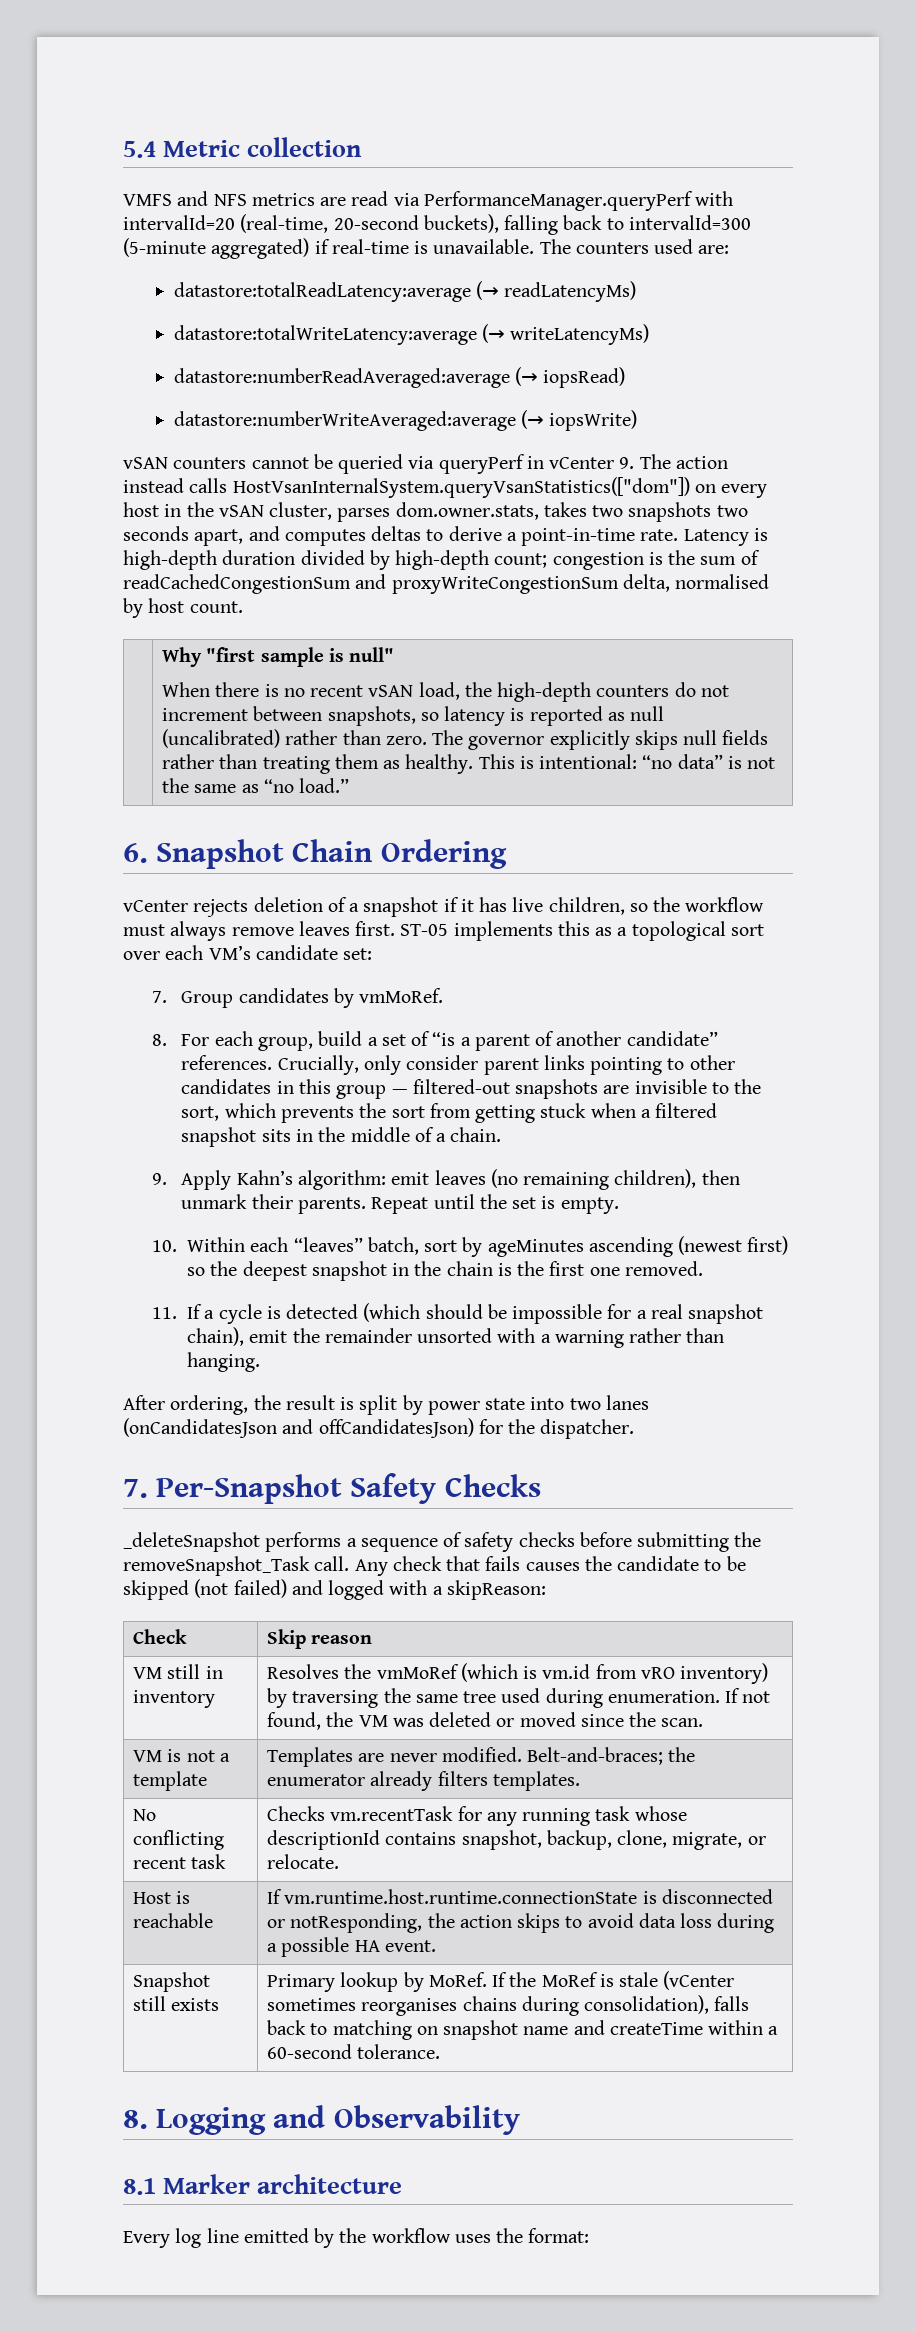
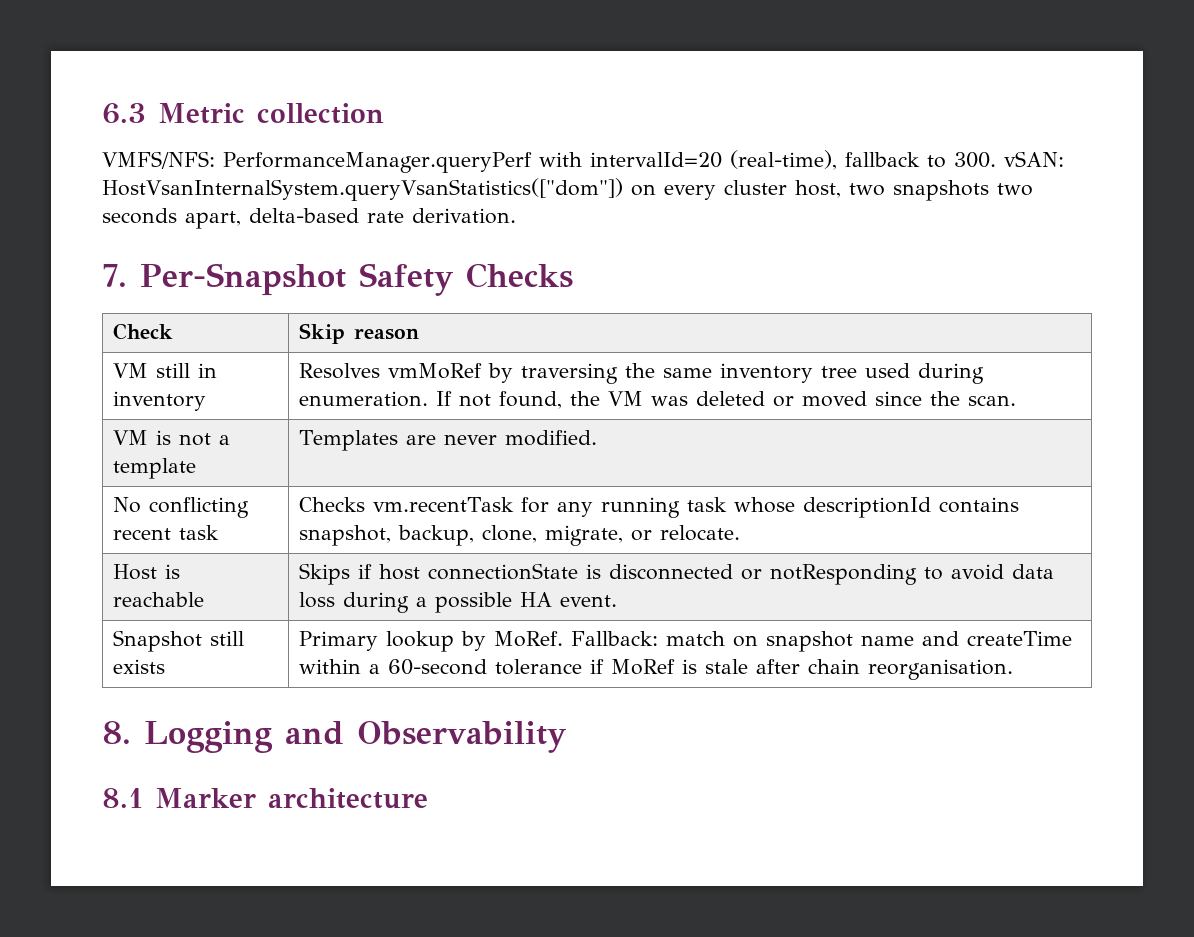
[123,141,156,158] 5.4 -> [102,103,146,124] 6.3
[123,191,734,211] [123,214,751,235] [123,238,730,259] [173,281,637,302] [173,324,650,345] [173,367,626,388] [173,410,638,431] [123,454,728,474] [123,477,768,498] [123,502,587,522] VMFS and NFS metrics are read via PerformanceManager.queryPerf with intervalId=20 (real-time, 20-second buckets), falling back to intervalId=300 (5-minute aggregated) if real-time is unavailable. The counters used are: // datastore:totalReadLatency:average (→ readLatencyMs) // datastore:totalWriteLatency:average (→ writeLatencyMs) // datastore:numberReadAveraged:average (→ iopsRead) // datastore:numberWriteAveraged:average (→ iopsWrite) // vSAN counters cannot be queried via queryPerf in vCenter 9. The action instead calls HostVsanInternalSystem.queryVsanStatistics(["dom"]) on every host in the vSAN cluster, parses dom.owner.stats, takes -> [102,150,1064,173] [102,178,841,201] VMFS/NFS: PerformanceManager.queryPerf with intervalId=20 (real-time), fallback to 300. vSAN: HostVsanInternalSystem.queryVsanStatistics(["dom"]) on every cluster host,
[248,526,768,546] [123,550,760,570] [123,574,770,594] [123,598,243,618] [162,647,395,667] [162,682,729,702] [162,706,665,726] [162,729,769,750] [162,754,776,774] [162,778,350,793] [123,839,507,869] [123,897,765,917] [123,921,764,941] [123,945,373,960] [152,988,444,1008] [152,1031,718,1051] [181,1055,735,1075] [181,1079,762,1099] [181,1103,718,1123] [181,1127,502,1147] [152,1169,740,1190] [181,1194,619,1214] [152,1236,789,1257] [186,1261,703,1281] [152,1303,764,1324] [186,1327,725,1348] [186,1352,260,1372] [123,1395,649,1415] [123,1418,635,1439] [123,1473,541,1504] [123,1532,762,1552] [123,1556,746,1576] [123,1579,546,1600] and computes deltas to derive a point-in-time rate. Latency is high-depth duration divided by high-depth count; congestion is the sum of readCachedCongestionSum and proxyWriteCongestionSum delta, normalised by host count. // | Why "first sample is null" // When there is no recent vSAN load, the high-depth counters do not increment between snapshots, so latency is reported as null (uncalibrated) rather than zero. The governor explicitly skips null fields rather than treating them as healthy. This is intentional: “no data” is not the same as “no load.” // 6. Snapshot Chain Ordering // vCenter rejects deletion of a snapshot if it has live children, so the workflow must always remove leaves first. ST-05 implements this as a topological sort over each VM’s candidate set: // 7. Group candidates by vmMoRef. // 8. For each group, build a set of “is a parent of another candidate” references. Crucially, only consider parent links pointing to other candidates in this group — filtered-out snapshots are invisible to the sort, which prevents the sort from getting stuck when a filtered snapshot sits in the middle of a chain. // 9. Apply Kahn’s algorithm: emit leaves (no remaining children), then unmark their parents. Repeat until the set is empty. // 10. Within each “leaves” batch, sort by ageMinutes ascending (newest first) so the deepest snapshot in the chain is the first one removed. // 11. If a cycle is detected (which should be impossible for a real snapshot chain), emit the remainder unsorted with a warning rather than hanging. // After ordering, the result is split by power state into two lanes (onCandidatesJson and offCandidatesJson) for the dispatcher. // 7. Per-Snapshot Safety Checks // _deleteSnapshot performs a sequence of safety checks before submitting the removeSnapshot_Task call. Any check that fails causes the candidate to be skipped (not failed) and logged with a skipReason: -> [249,208,516,224] [102,263,573,296] delta-based rate derivation. // 7. Per-Snapshot Safety Checks
[344,1663,769,1684] the vmMoRef (which is vm.id from vRO inventory) -> [387,363,482,379] vmMoRef
(458, 1698) none -> [719,363,813,383] inventory
[527,1747,696,1765] [267,1771,580,1791] Belt-and-braces; the enumerator already filters templates. -> (597, 438) none
[267,1889,773,1904] [267,1913,561,1933] If vm.runtime.host.runtime.connectionState is disconnected or notResponding, the action skips -> [298,563,917,585] Skips if host connectionState is disconnected or notResponding
[492,1971,735,1990] [267,1995,750,2016] [267,2020,412,2040] If the MoRef is stale (vCenter sometimes reorganises chains during consolidation), falls back to matching -> [570,631,725,646] Fallback: match
[357,2044,441,2059] tolerance. -> [494,659,1013,680] tolerance if MoRef is stale after chain reorganisation.
[123,2228,590,2248] // Every log line emitted by the workflow uses the format: -> (428, 798) none

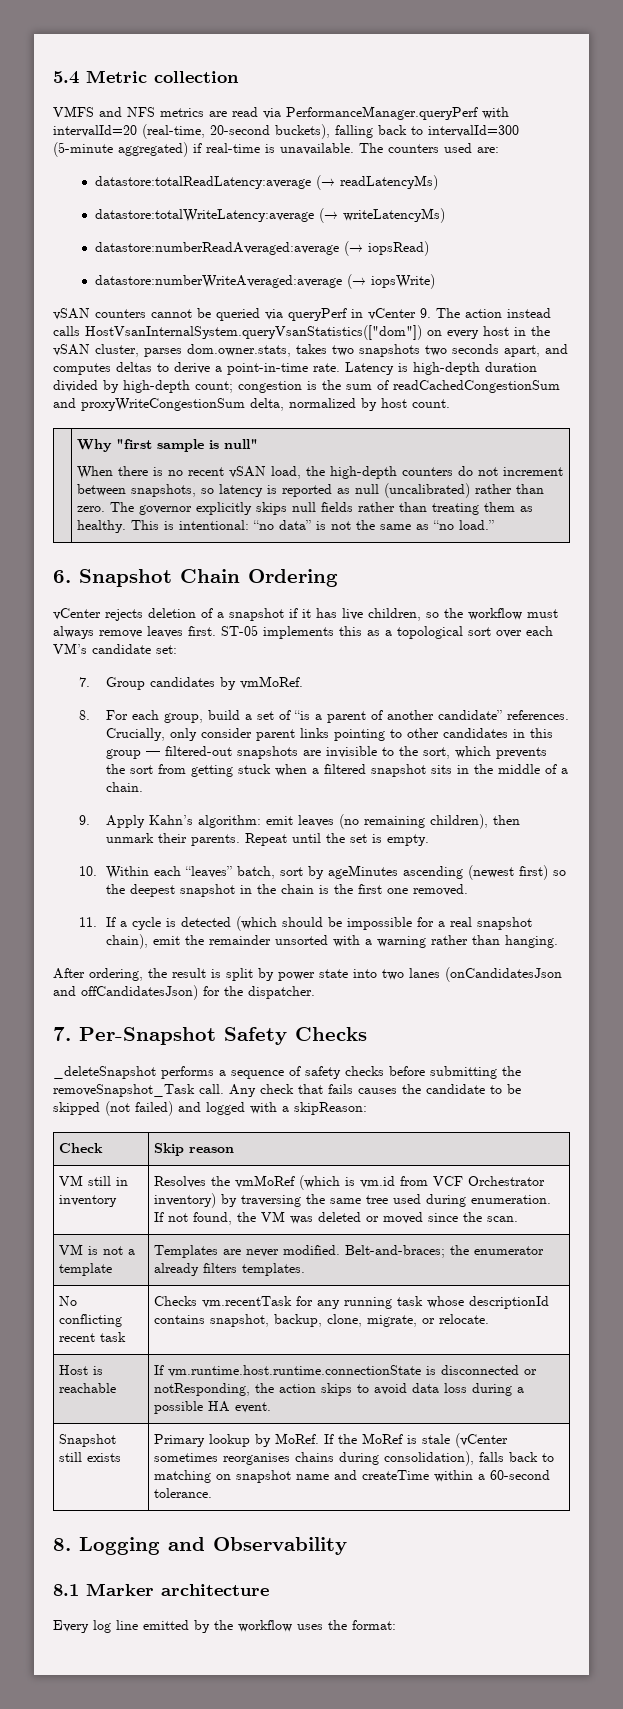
[102,103,146,124] 6.3 -> [53,71,79,84] 5.4
[102,150,1064,173] [102,178,841,201] VMFS/NFS: PerformanceManager.queryPerf with intervalId=20 (real-time), fallback to 300. vSAN: HostVsanInternalSystem.queryVsanStatistics(["dom"]) on every cluster host, -> [53,106,509,120] [53,124,519,139] [53,142,499,157] [94,175,438,190] [94,208,445,223] [94,241,429,256] [94,274,435,289] [53,308,551,321] [53,325,550,340] [53,344,327,357] VMFS and NFS metrics are read via PerformanceManager.queryPerf with intervalId=20 (real-time, 20-second buckets), falling back to intervalId=300 (5-minute aggregated) if real-time is unavailable. The counters used are: // datastore:totalReadLatency:average (→ readLatencyMs) // datastore:totalWriteLatency:average (→ writeLatencyMs) // datastore:numberReadAveraged:average (→ iopsRead) // datastore:numberWriteAveraged:average (→ iopsWrite) // vSAN counters cannot be queried via queryPerf in vCenter 9. The action instead calls HostVsanInternalSystem.queryVsanStatistics(["dom"]) on every host in the vSAN cluster, parses dom.owner.stats, takes
[249,208,516,224] [102,263,573,296] delta-based rate derivation. // 7. Per-Snapshot Safety Checks -> [545,344,568,354] [53,362,537,375] [53,380,560,393] [53,398,450,411] [76,439,258,452] [76,466,563,479] [76,483,544,498] [76,502,533,515] [76,520,494,533] [53,569,338,587] [53,608,558,621] [53,625,553,639] [53,643,177,654] [79,676,303,690] [79,710,569,723] [105,728,553,741] [105,746,547,759] [105,764,568,777] [105,782,143,792] [79,814,520,829] [105,833,429,846] [79,865,566,880] [105,884,468,897] [79,916,532,931] [105,934,558,949] [53,967,562,982] [53,985,315,1000] [53,1027,367,1045] [53,1066,521,1079] [53,1084,521,1097] [53,1101,367,1116] and computes deltas to derive a point-in-time rate. Latency is high-depth duration divided by high-depth count; congestion is the sum of readCachedCongestionSum and proxyWriteCongestionSum delta, normalized by host count. // | Why "first sample is null" // When there is no recent vSAN load, the high-depth counters do not increment between snapshots, so latency is reported as null (uncalibrated) rather than zero. The governor explicitly skips null fields rather than treating them as healthy. This is intentional: “no data” is not the same as “no load.” // 6. Snapshot Chain Ordering // vCenter rejects deletion of a snapshot if it has live children, so the workflow must always remove leaves first. ST-05 implements this as a topological sort over each VM’s candidate set: // 7. Group candidates by vmMoRef. // 8. For each group, build a set of “is a parent of another candidate” references. Crucially, only consider parent links pointing to other candidates in this group — filtered-out snapshots are invisible to the sort, which prevents the sort from getting stuck when a filtered snapshot sits in the middle of a chain. // 9. Apply Kahn’s algorithm: emit leaves (no remaining children), then unmark their parents. Repeat until the set is empty. // 10. Within each “leaves” batch, sort by ageMinutes ascending (newest first) so the deepest snapshot in the chain is the first one removed. // 11. If a cycle is detected (which should be impossible for a real snapshot chain), emit the remainder unsorted with a warning rather than hanging. // After ordering, the result is split by power state into two lanes (onCandidatesJson and offCandidatesJson) for the dispatcher. // 7. Per-Snapshot Safety Checks // _deleteSnapshot performs a sequence of safety checks before submitting the removeSnapshot_Task call. Any check that fails causes the candidate to be skipped (not failed) and logged with a skipReason:
[387,363,482,379] vmMoRef -> [210,1175,545,1190] [153,1193,216,1208] the vmMoRef (which is vm.id from VCF Orchestrator inventory)
[719,363,813,383] inventory -> (361, 1201) none
(597, 438) none -> [344,1245,544,1258] [153,1263,305,1276] Belt-and-braces; the enumerator already filters templates.
[298,563,917,585] Skips if host connectionState is disconnected or notResponding -> [153,1365,537,1377] [153,1383,352,1396] If vm.runtime.host.runtime.connectionState is disconnected or notResponding, the action skips
[570,631,725,646] Fallback: match -> [323,1433,508,1448] [153,1451,554,1466] [153,1470,211,1483] If the MoRef is stale (vCenter sometimes reorganises chains during consolidation), falls back to matching
[494,659,1013,680] tolerance if MoRef is stale after chain reorganisation. -> [153,1488,212,1498] tolerance.
(428, 798) none -> [53,1620,396,1633] // Every log line emitted by the workflow uses the format:

